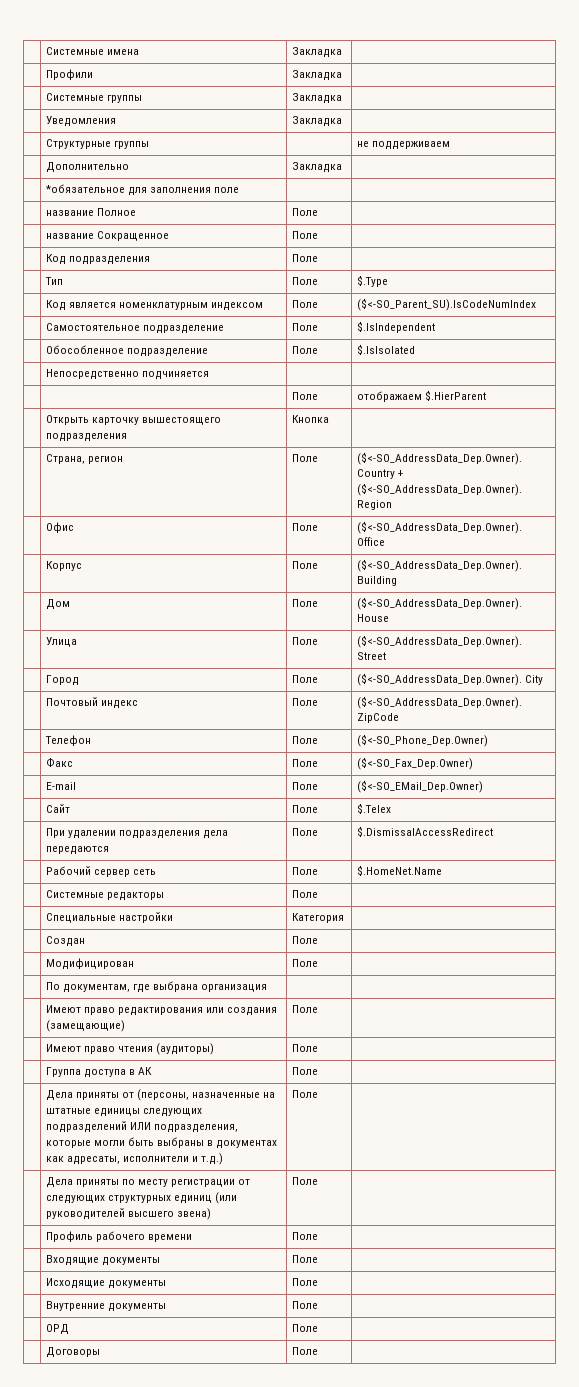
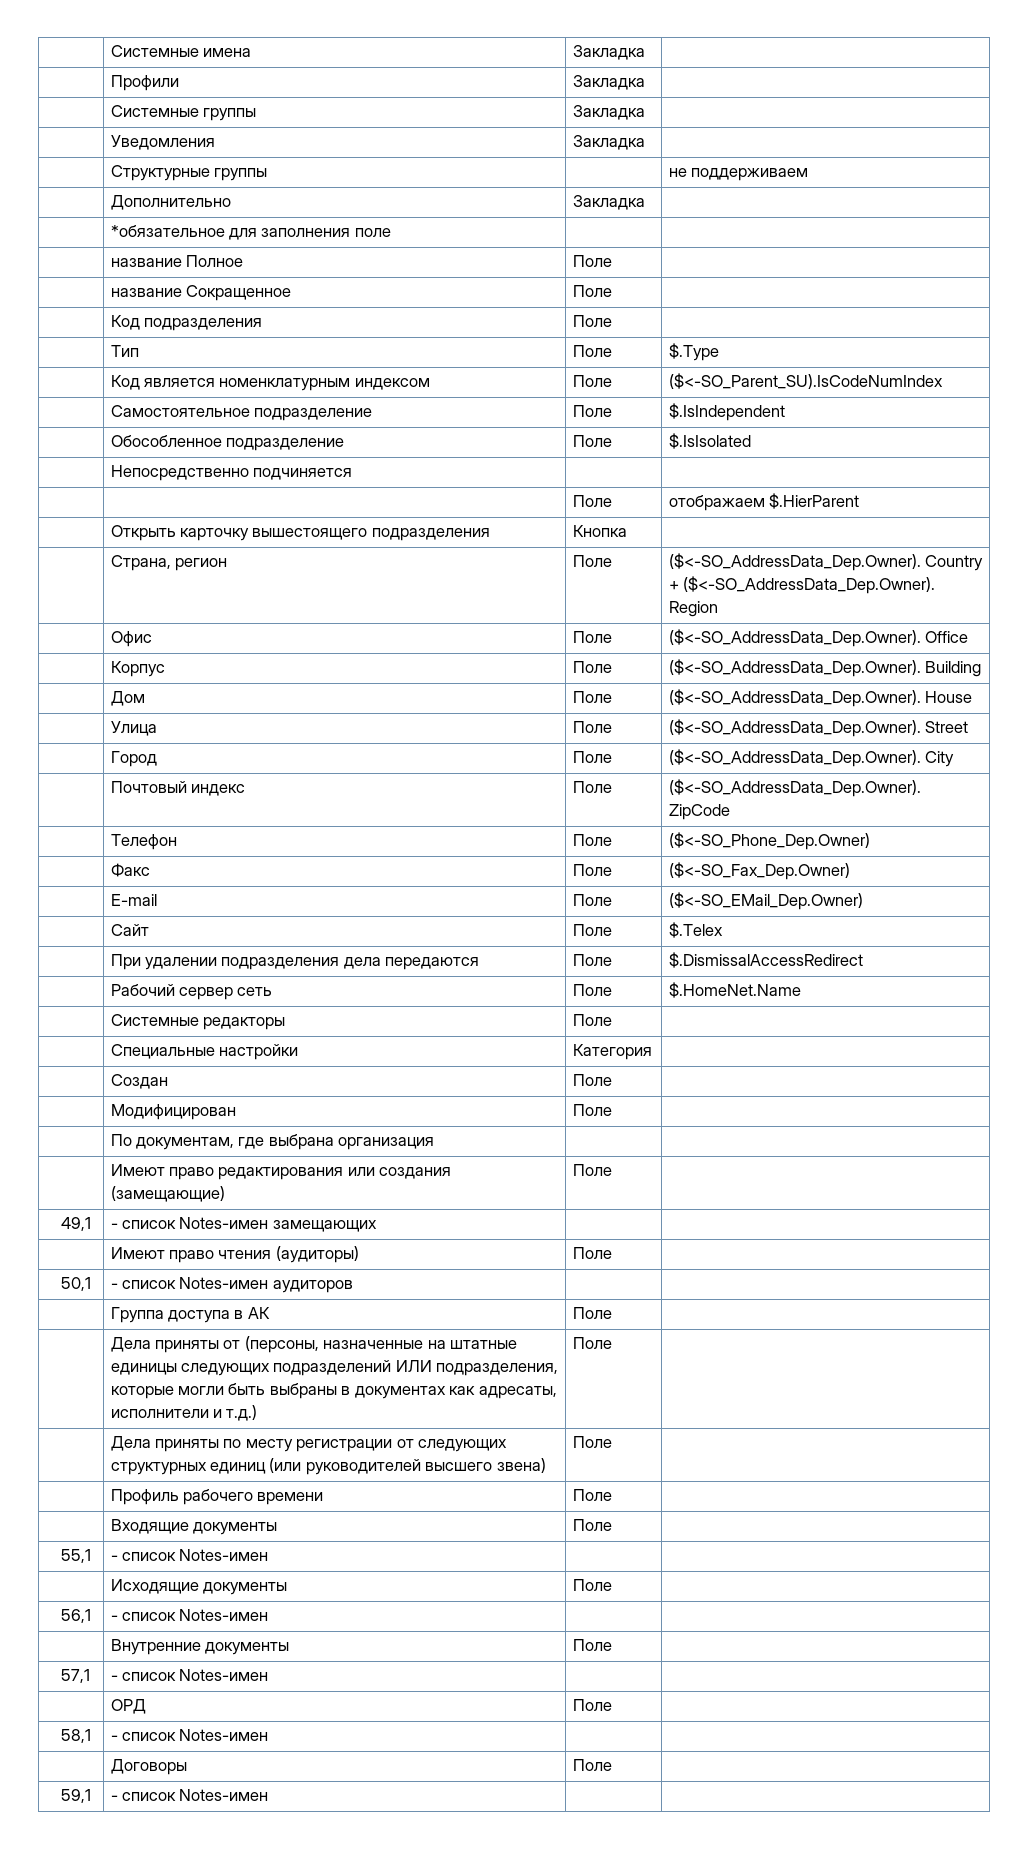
(318, 1009) none -> [60,1217,91,1231] [110,1217,377,1232] // 49,1 | - список Notes-имен замещающих | |
(318, 1048) none -> [60,1277,91,1291] [110,1277,353,1293] // 50,1 | - список Notes-имен аудиторов | |
(318, 1259) none -> [60,1549,91,1563] [110,1549,269,1561] // 55,1 | - список Notes-имен | |
(318, 1282) none -> [60,1609,91,1623] [110,1609,269,1621] // 56,1 | - список Notes-имен | |
[45,1324,69,1335] [291,1324,318,1332] [45,1347,100,1358] [291,1347,318,1355] | ОРД | Поле | // | Договоры | Поле -> [60,1669,90,1683] [110,1669,269,1681] [110,1699,146,1714] [572,1699,612,1711] [60,1729,91,1743] [110,1729,269,1741] [110,1759,187,1775] [572,1759,612,1771] [60,1789,91,1803] [110,1789,269,1801] 57,1 | - список Notes-имен | | // | ОРД | Поле | // 58,1 | - список Notes-имен | | // | Договоры | Поле | // 59,1 | - список Notes-имен |

